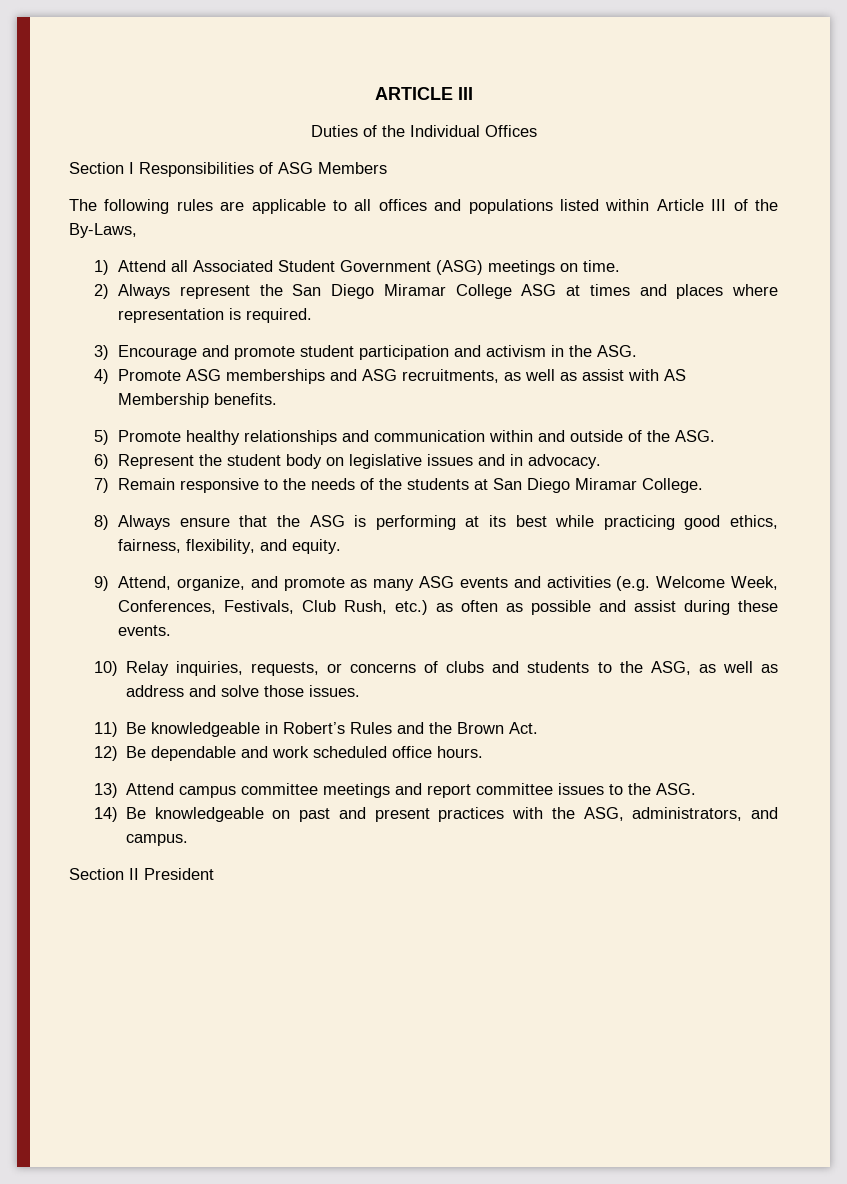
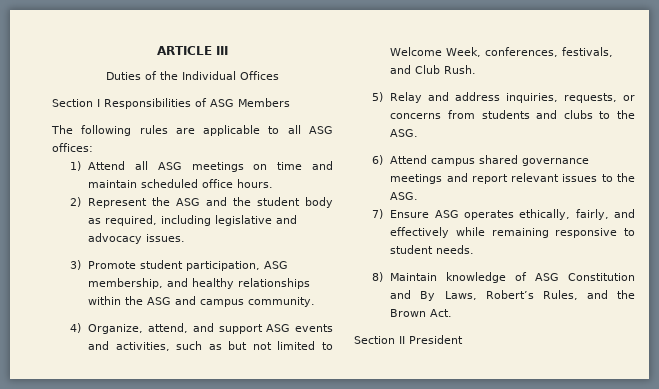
[378,199,778,214] [69,223,137,238] [93,260,621,275] [93,284,779,299] [118,308,313,323] [93,345,638,360] [93,369,687,384] [118,393,278,408] [93,430,716,445] [93,454,602,469] [93,478,704,493] [93,515,778,530] [118,539,342,554] [93,576,778,591] [118,600,779,615] [118,625,172,636] [93,661,778,676] [125,685,360,697] [93,722,538,737] [93,746,483,761] [93,783,318,798] offices and populations listed within Article III of the By-Laws, // 1) Attend all Associated Student Government (ASG) meetings on time. // 2) Always represent the San Diego Miramar College ASG at times and places where representation is required. // 3) Encourage and promote student participation and activism in the ASG. // 4) Promote ASG memberships and ASG recruitments, as well as assist with AS Membership benefits. // 5) Promote healthy relationships and communication within and outside of the ASG. // 6) Represent the student body on legislative issues and in advocacy. // 7) Remain responsive to the needs of the students at San Diego Miramar College. // 8) Always ensure that the ASG is performing at its best while practicing good ethics, fairness, flexibility, and equity. // 9) Attend, organize, and promote as many ASG events and activities (e.g. Welcome Week, Conferences, Festivals, Club Rush, etc.) as often as possible and assist during these events. // 10) Relay inquiries, requests, or concerns of clubs and students to the ASG, as well as address and solve those issues. // 11) Be knowledgeable in Robert’s Rules and the Brown Act. // 12) Be dependable and work scheduled office hours. // 13) Attend campus committee -> [308,126,333,134] [52,143,93,152] [70,161,333,172] [88,179,274,188] [70,197,333,208] [88,215,298,226] [88,233,186,244] [70,260,289,271] [88,278,311,289] [88,296,316,307] [70,323,333,334] [88,341,333,351] [390,47,614,57] [390,65,477,74] [372,92,635,103] [390,110,635,119] [390,129,419,137] [372,155,590,166] ASG offices: // 1) Attend all ASG meetings on time and maintain scheduled office hours. // 2) Represent the ASG and the student body as required, including legislative and advocacy issues. // 3) Promote student participation, ASG membership, and healthy relationships within the ASG and campus community. // 4) Organize, attend, and support ASG events and activities, such as but not limited to Welcome Week, conferences, festivals, and Club Rush. // 5) Relay and address inquiries, requests, or concerns from students and clubs to the ASG. // 6) Attend campus shared governance
[475,783,553,795] committee -> [511,173,560,182] relevant
[93,807,779,822] [125,834,188,846] 14) Be knowledgeable on past and present practices with the ASG, administrators, and campus. -> [372,209,635,220] [390,227,635,238] [390,245,475,254] [372,272,635,283] [390,290,635,301] [390,309,453,317] 7) Ensure ASG operates ethically, fairly, and effectively while remaining responsive to student needs. // 8) Maintain knowledge of ASG Constitution and By Laws, Robert’s Rules, and the Brown Act.

